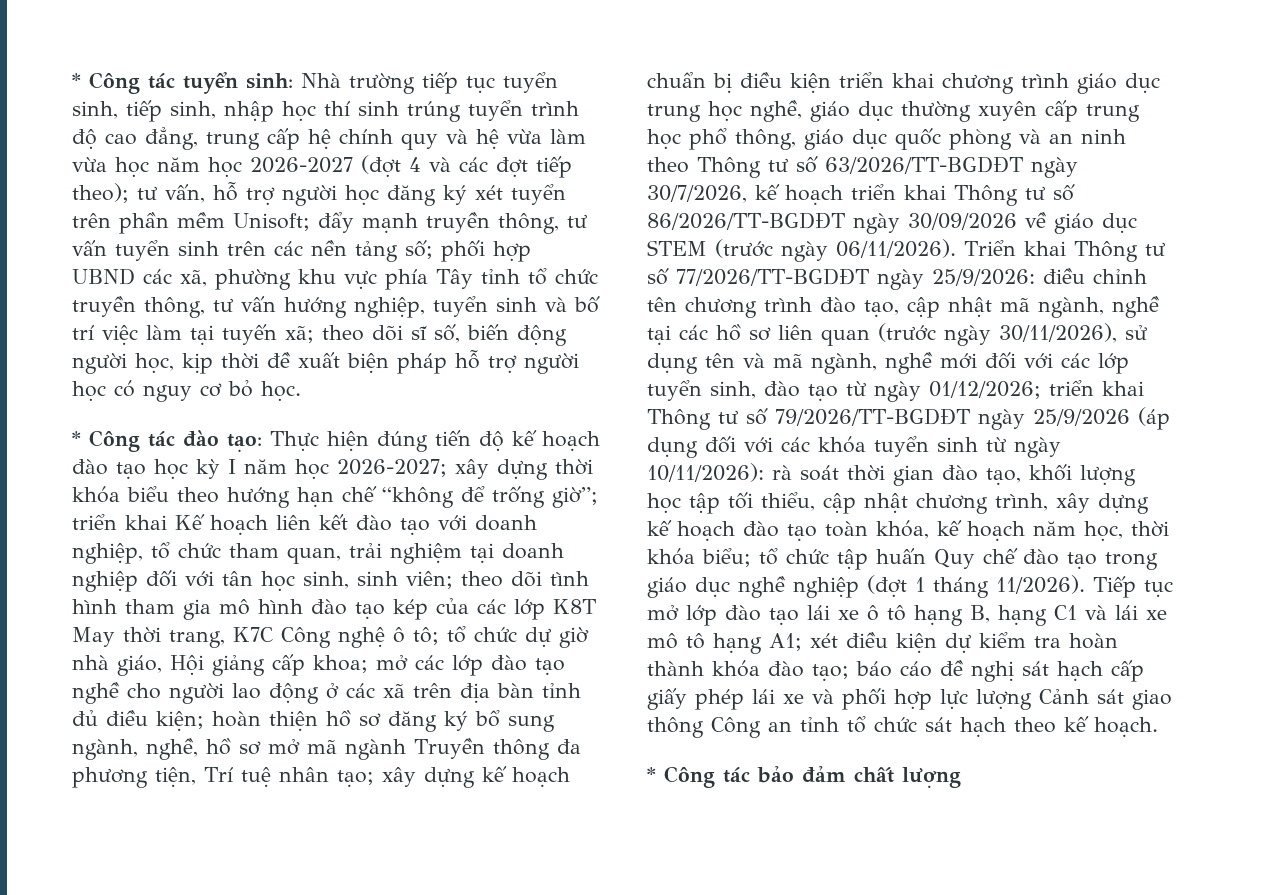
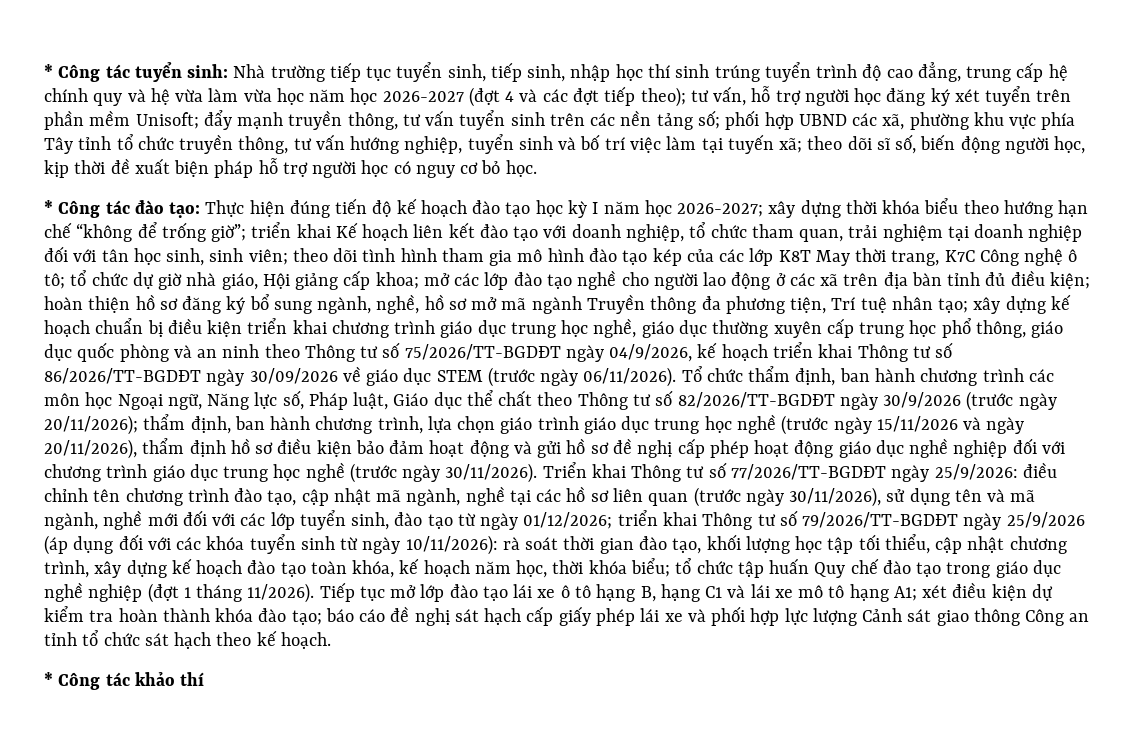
[825,156,1078,178] [647,185,747,203] 63/2026/TT-BGDĐT ngày 30/7/2026, -> [404,344,693,362] 75/2026/TT-BGDĐT ngày 04/9/2026,
(956, 248) none -> [681,366,1054,386] [44,390,1057,411] [44,414,1025,435] [44,438,1065,459] [44,462,538,483] Tổ chức thẩm định, ban hành chương trình các môn học Ngoại ngữ, Năng lực số, Pháp luật, Giáo dục thể chất theo Thông tư số 82/2026/TT-BGDĐT ngày 30/9/2026 (trước ngày 20/11/2026); thẩm định, ban hành chương trình, lựa chọn giáo trình giáo dục trung học nghề (trước ngày 15/11/2026 và ngày 20/11/2026), thẩm định hồ sơ điều kiện bảo đảm hoạt động và gửi hồ sơ đề nghị cấp phép hoạt động giáo dục nghề nghiệp đối với chương trình giáo dục trung học nghề (trước ngày 30/11/2026).
[757,766,961,788] bảo đảm chất lượng -> [134,672,205,686] khảo thí

